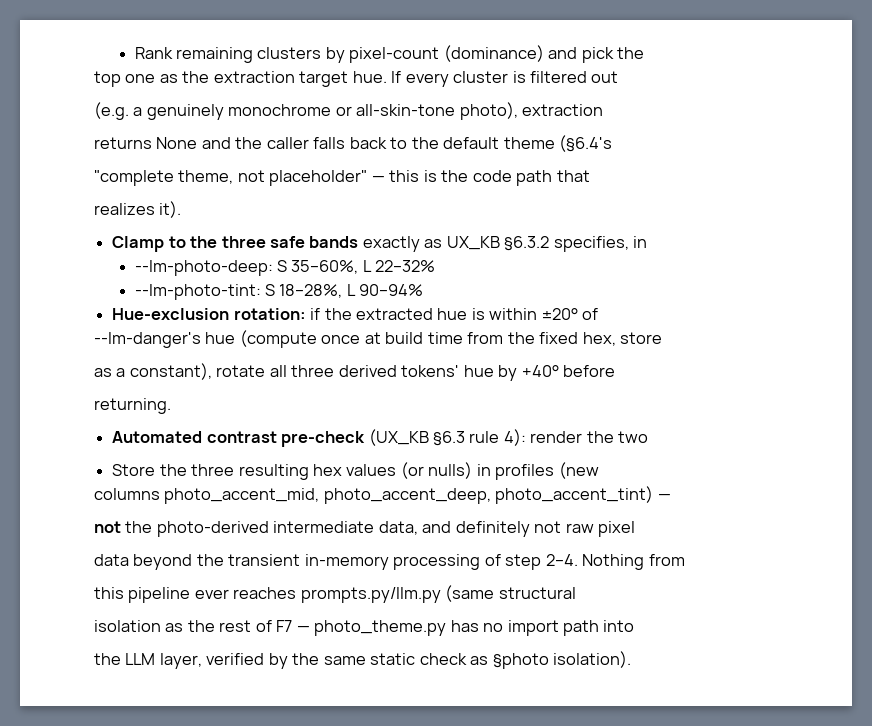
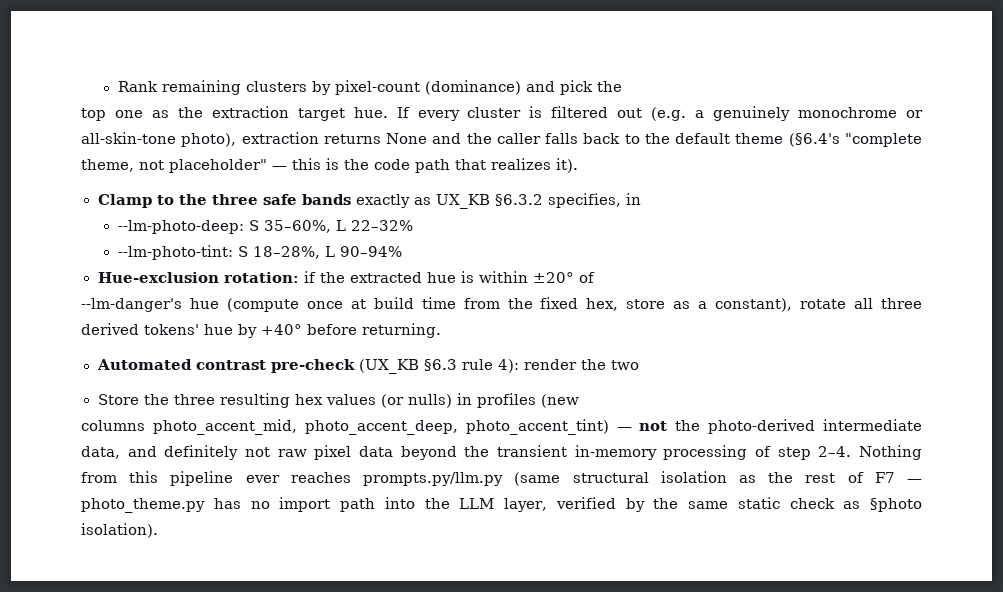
(619, 77) // -> (643, 113) none
(604, 110) // -> (319, 138) none
(613, 143) // -> (840, 140) none
(590, 176) // -> (486, 164) none
(663, 338) // -> (666, 304) none
(616, 371) // -> (357, 329) none
(671, 497) // -> (632, 429) none
(636, 529) // -> (352, 452) none
(685, 560) // -> (117, 477) none
(576, 593) // -> (649, 477) none
(635, 626) // -> (415, 503) none

